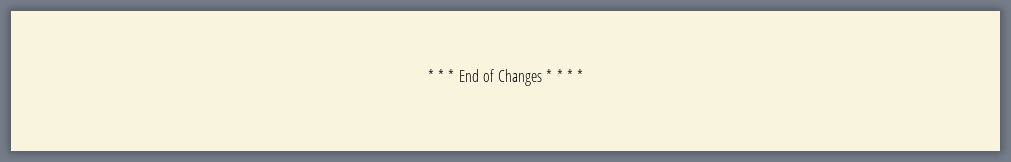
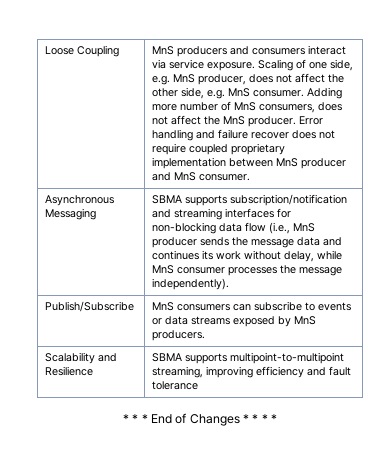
(427, 75) none -> [45,45,120,57] [152,45,347,57] [152,59,354,71] [152,73,345,85] [152,87,343,99] [152,101,343,113] [152,115,324,127] [152,129,336,141] [152,143,286,155] [152,157,347,169] [152,172,251,181] [45,195,115,206] [45,208,97,220] [152,194,348,206] [152,208,292,220] [152,222,316,234] [152,237,343,248] [152,250,343,262] [152,265,343,276] [152,278,230,290] [45,301,135,312] [152,301,352,311] [152,316,317,327] [152,330,206,341] [45,352,118,364] [45,366,94,376] [152,352,345,364] [152,366,352,378] [152,381,199,390] Loose Coupling | MnS producers and consumers interact via service exposure. Scaling of one side, e.g. MnS producer, does not affect the other side, e.g. MnS consumer. Adding more number of MnS consumers, does not affect the MnS producer. Error handling and failure recover does not require coupled proprietary implementation between MnS producer and MnS consumer. // Asynchronous Messaging | SBMA supports subscription/notification and streaming interfaces for non-blocking data flow (i.e., MnS producer sends the message data and continues its work without delay, while MnS consumer processes the message independently). // Publish/Subscribe | MnS consumers can subscribe to events or data streams exposed by MnS producers. // Scalability and Resilience | SBMA supports multipoint-to-multipoint streaming, improving efficiency and fault tolerance //

